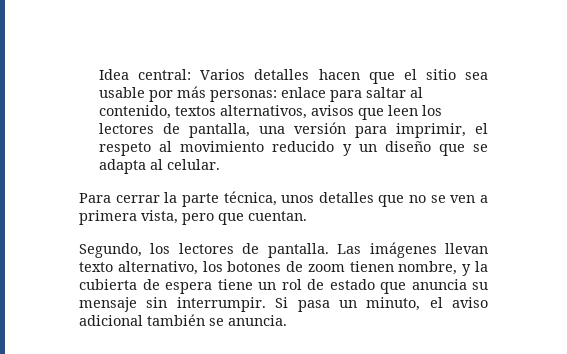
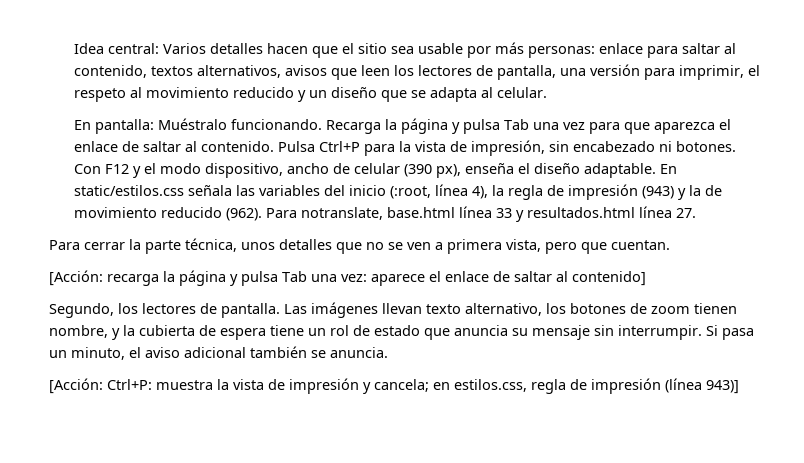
(221, 164) none -> [73,118,731,134] [73,140,736,156] [73,163,677,178] [73,184,722,200] [73,206,696,222] // En pantalla: Muéstralo funcionando. Recarga la página y pulsa Tab una vez para que aparezca el enlace de saltar al contenido. Pulsa Ctrl+P para la vista de impresión, sin encabezado ni botones. Con F12 y el modo dispositivo, ancho de celular (390 px), enseña el diseño adaptable. En static/estilos.css señala las variables del inicio (:root, línea 4), la regla de impresión (943) y la de movimiento reducido (962). Para notranslate, base.html línea 33 y resultados.html línea 27.
(307, 216) none -> [49,270,646,286] // [Acción: recarga la página y pulsa Tab una vez: aparece el enlace de saltar al contenido]
(287, 320) none -> [49,378,739,394] // [Acción: Ctrl+P: muestra la vista de impresión y cancela; en estilos.css, regla de impresión (línea 943)]

